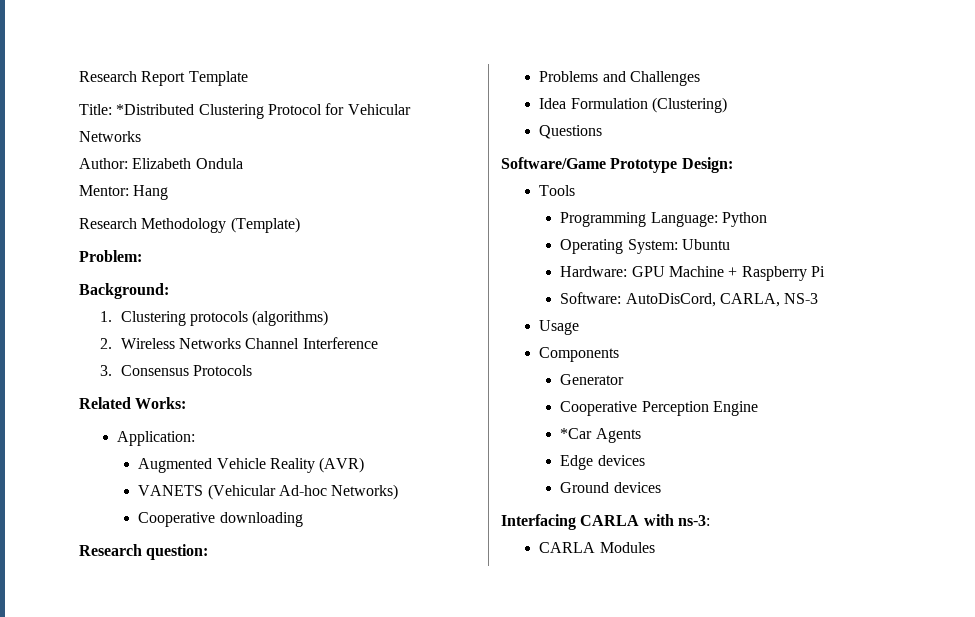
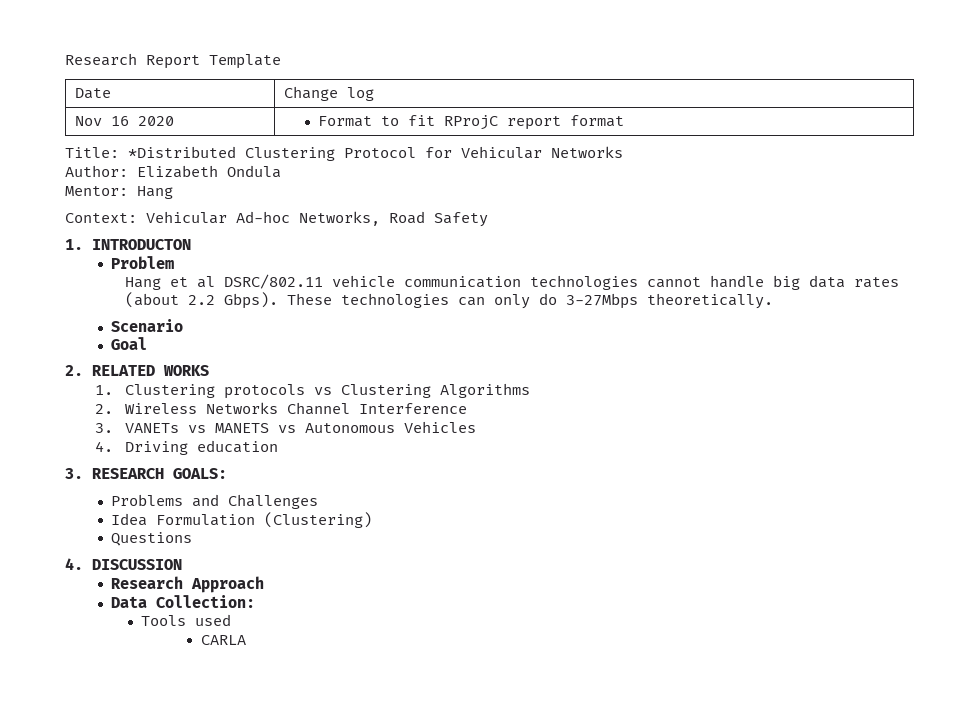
(248, 78) none -> [74,88,111,99] [283,86,374,101] [74,116,174,126] [318,115,625,130] // Date | Change log // Nov 16 2020 | Format to fit RProjC report format
[79,217,300,233] [79,250,142,262] [79,283,169,299] Research Methodology (Template) // Problem: // Background: -> [65,211,488,227] [65,239,191,250] [111,256,175,269] [124,274,899,290] [124,292,773,309] [111,319,184,332] [111,337,148,350] [65,365,209,376] Context: Vehicular Ad-hoc Networks, Road Safety // 1. INTRODUCTON // Problem // Hang et al DSRC/802.11 vehicle communication technologies cannot handle big data rates (about 2.2 Gbps). These technologies can only do 3-27Mbps theoretically. // Scenario // Goal // 2. RELATED WORKS
[252,310,329,326] (algorithms) -> [313,383,530,398] vs Clustering Algorithms
[120,365,253,376] [79,397,187,409] [117,431,196,446] [138,457,365,473] [138,484,399,500] [138,512,303,527] [79,544,209,560] Consensus Protocols // Related Works: // Application: // Augmented Vehicle Reality (AVR) // VANETS (Vehicular Ad-hoc Networks) // Cooperative downloading // Research question: -> [124,421,476,433] [94,440,278,455] [65,468,227,479] VANETs vs MANETS vs Autonomous Vehicles // 4. Driving education // 3. RESEARCH GOALS:
[501,157,733,173] [539,185,576,196] [560,212,767,227] [560,239,730,254] [560,266,825,281] [560,292,819,307] [539,320,580,335] [539,347,620,362] [560,374,625,385] [560,401,758,416] [560,428,641,443] [560,455,645,470] [560,482,661,493] [501,514,710,530] [539,542,655,553] Software/Game Prototype Design: // Tools // Programming Language: Python // Operating System: Ubuntu // Hardware: GPU Machine + Raspberry Pi // Software: AutoDisCord, CARLA, NS-3 // Usage // Components // Generator // Cooperative Perception Engine // *Car Agents // Edge devices // Ground devices // Interfacing CARLA with ns-3: // CARLA Modules -> [65,558,182,570] [111,576,265,593] [111,595,256,608] [141,614,232,626] [200,635,246,645] 4. DISCUSSION // Research Approach // Data Collection: // Tools used // CARLA

